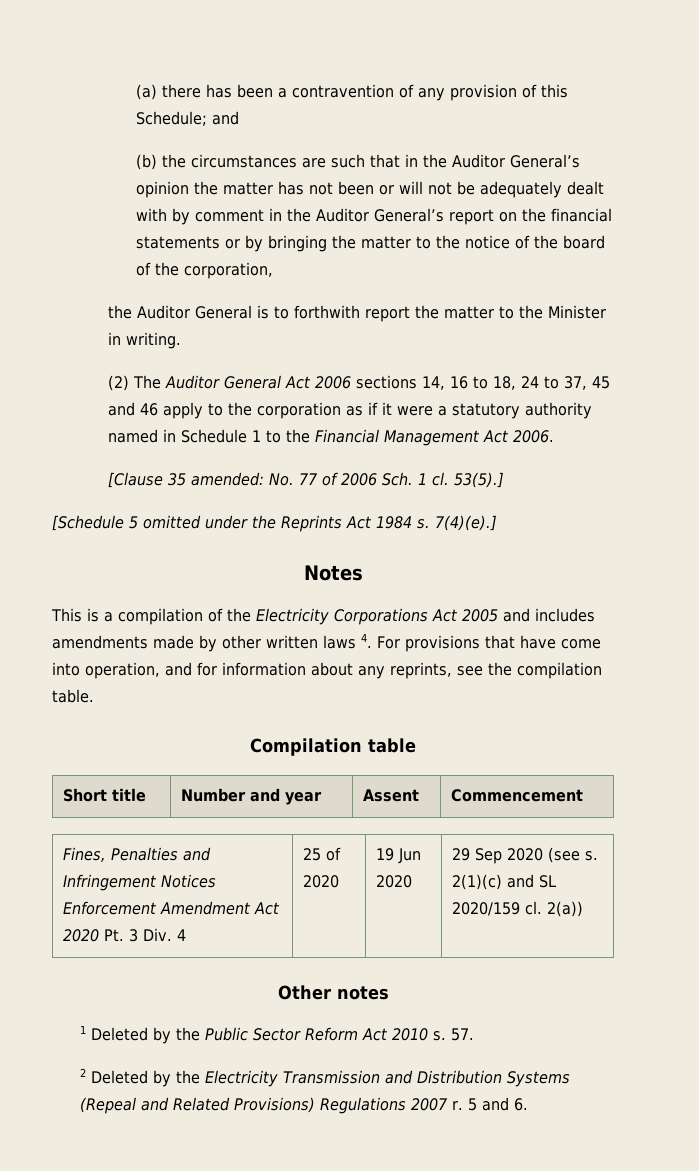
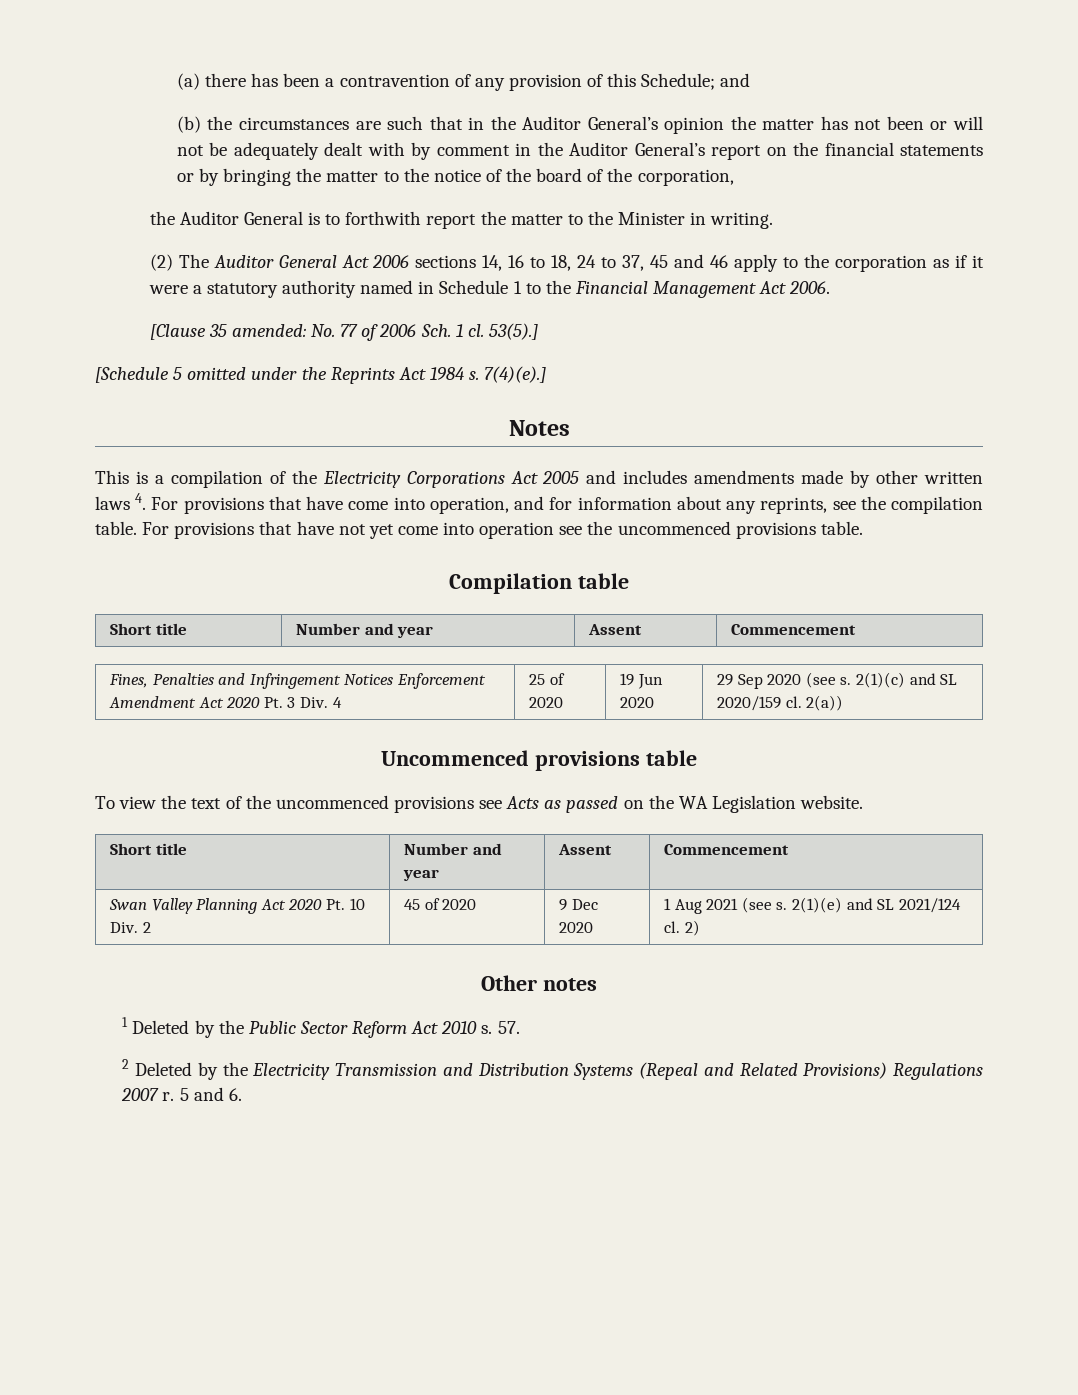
(94, 696) none -> [142,521,863,539] For provisions that have not yet come into operation see the uncommenced provisions table.
(583, 909) none -> [381,750,697,771] [95,795,864,813] [110,843,187,855] [404,843,502,855] [403,869,440,881] [558,844,613,855] [664,844,790,855] [109,898,365,914] [110,922,151,933] [404,898,477,910] [559,899,598,911] [559,922,594,933] [664,897,961,914] [664,920,700,936] // Uncommenced provisions table // To view the text of the uncommenced provisions see Acts as passed on the WA Legislation website. // Short title | Number and year | Assent | Commencement // Swan Valley Planning Act 2020 Pt. 10 Div. 2 | 45 of 2020 | 9 Dec 2020 | 1 Aug 2021 (see s. 2(1)(e) and SL 2021/124 cl. 2)

